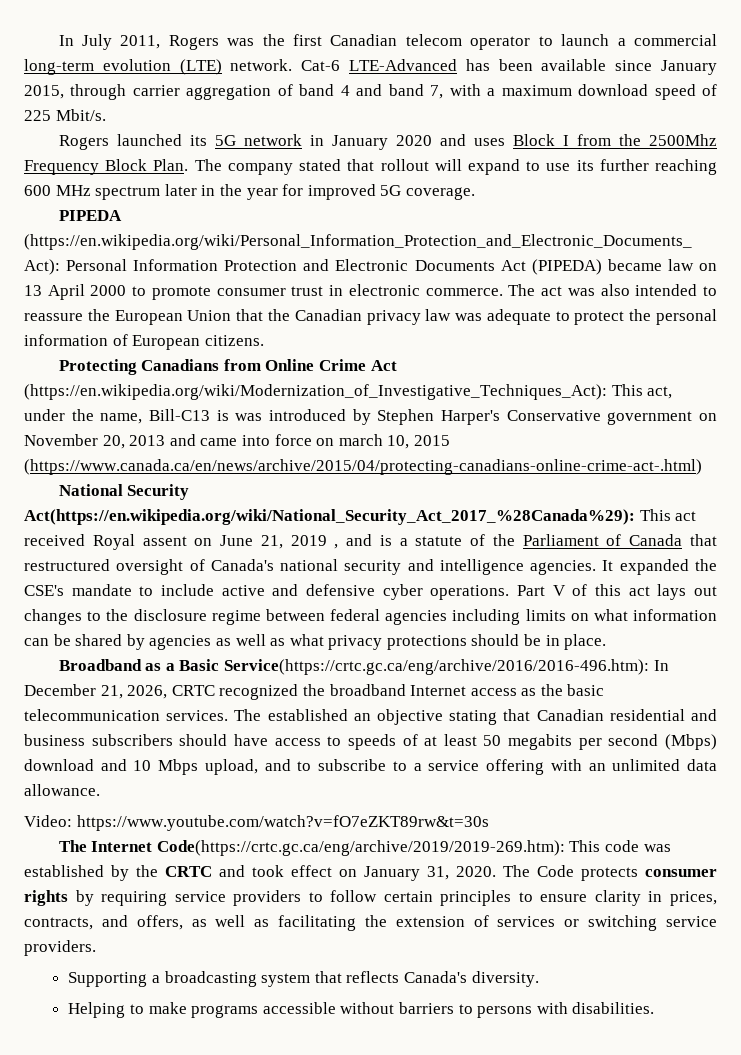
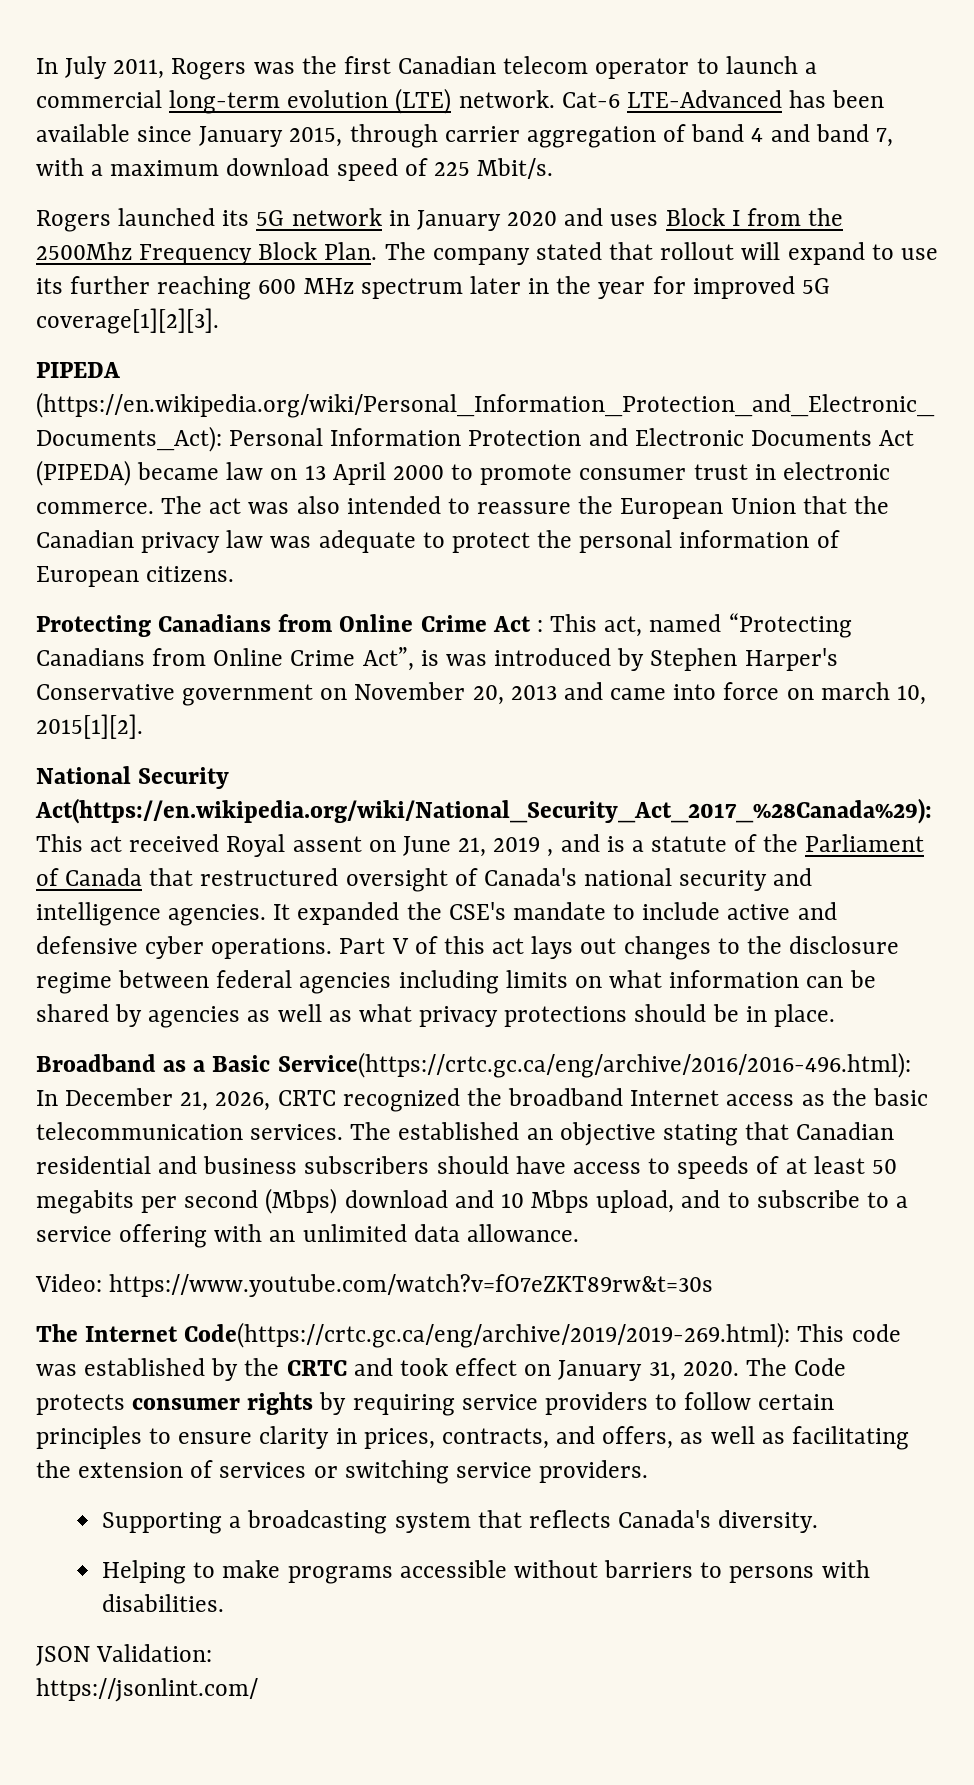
[405,187,475,200] coverage. -> [36,308,219,334] coverage[1][2][3].
[24,384,607,400] (https://en.wikipedia.org/wiki/Modernization_of_Investigative_Techniques_Act): -> [536,620,543,632] :
[24,409,210,424] under the name, Bill-C13 -> [649,613,852,638] [36,647,414,671] named “Protecting Canadians from Online Crime Act”,
[413,435,450,446] [24,459,702,475] 2015 (https://www.canada.ca/en/news/archive/2015/04/protecting-canadians-online-crime-act-.html) -> [36,714,143,739] 2015[1][2].
[223,659,649,675] Service(https://crtc.gc.ca/eng/archive/2016/2016-496.htm): -> [277,1052,911,1078] Service(https://crtc.gc.ca/eng/archive/2016/2016-496.html):
[156,840,565,856] Code(https://crtc.gc.ca/eng/archive/2019/2019-269.htm): -> [184,1322,791,1348] Code(https://crtc.gc.ca/eng/archive/2019/2019-269.html):
(655, 1008) none -> [36,1644,213,1666] [36,1678,258,1702] // JSON Validation: // https://jsonlint.com/

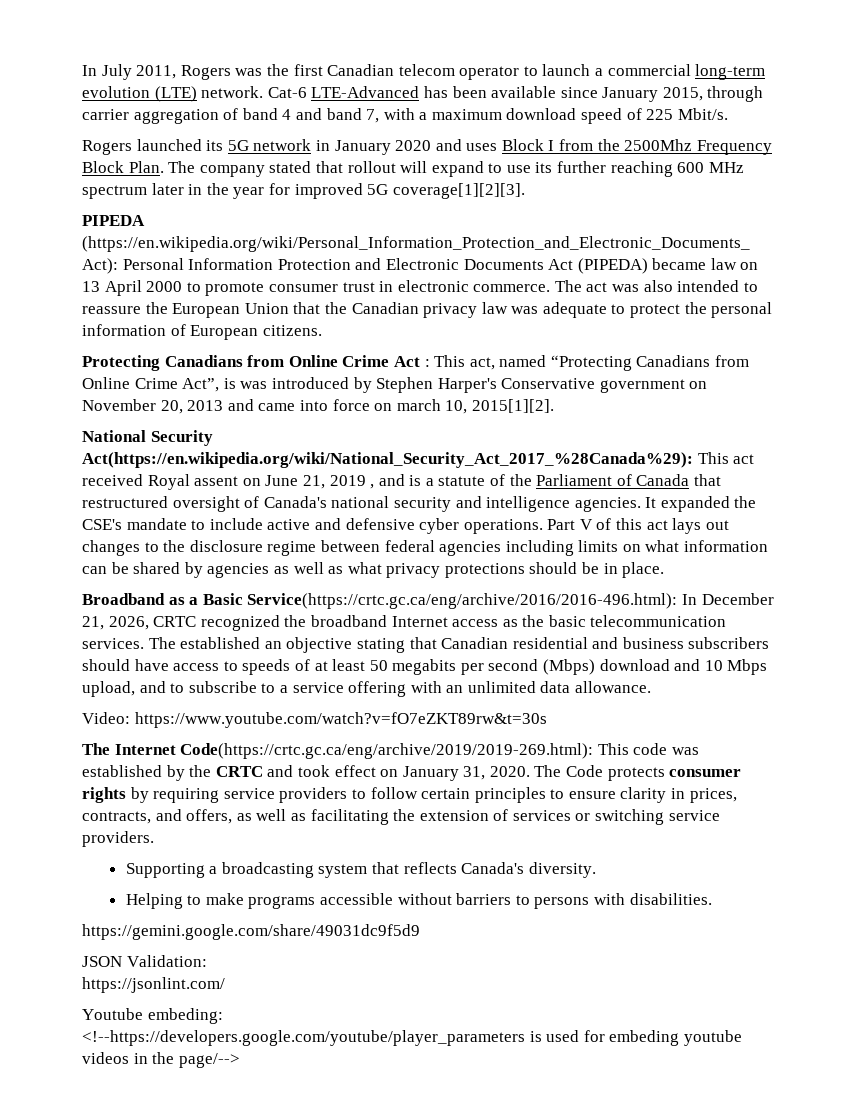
(225, 1603) none -> [82,924,420,940] // https://gemini.google.com/share/49031dc9f5d9
(258, 1690) none -> [82,1008,223,1024] [82,1030,742,1046] [82,1052,240,1068] // Youtube embeding: // <!--https://developers.google.com/youtube/player_parameters is used for embeding youtube videos in the page/-->

